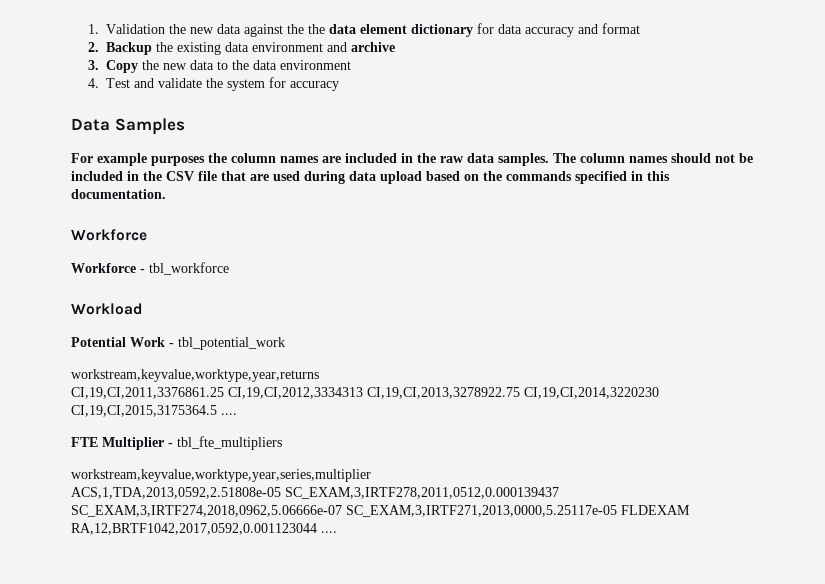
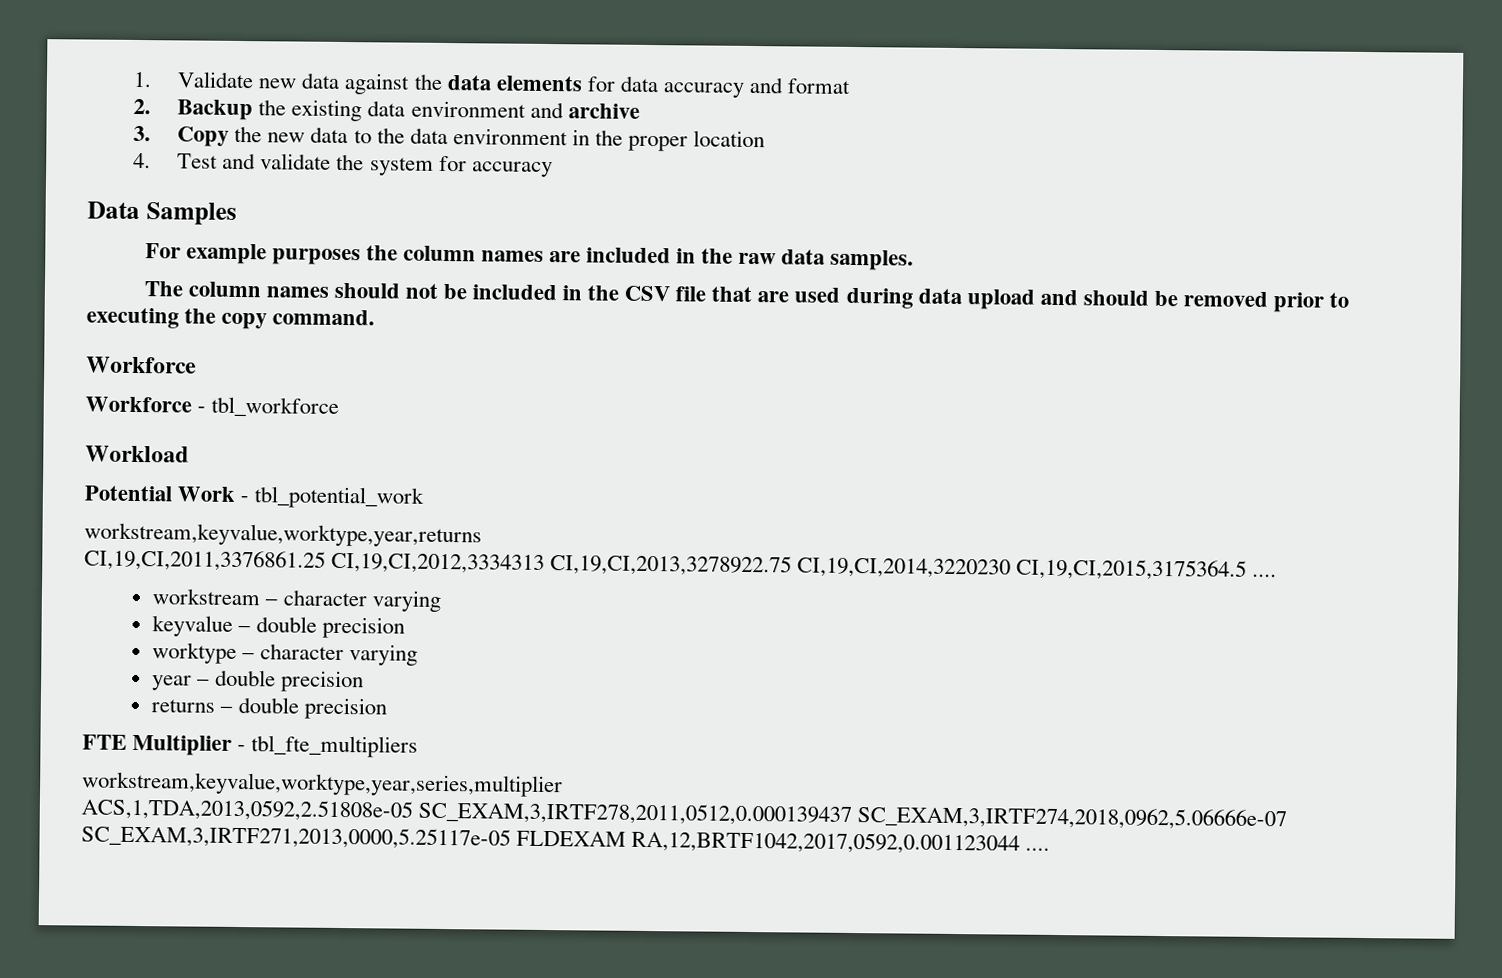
[106,24,187,34] Validation the -> [177,71,255,89] Validate
[308,24,474,37] the data element dictionary -> [446,75,583,92] data elements
(352, 65) none -> [571,129,766,152] in the proper location
(549, 159) none -> (915, 260) //
[426,171,670,184] [71,189,166,199] based on the commands specified in this documentation. -> [1039,289,1350,313] [86,307,376,330] and should be removed prior to executing the copy command.
(237, 414) none -> [152,588,441,612] [152,615,405,639] [152,642,418,666] [152,669,364,693] [151,696,387,720] // workstream – character varying // keyvalue – double precision // worktype – character varying // year – double precision // returns – double precision

